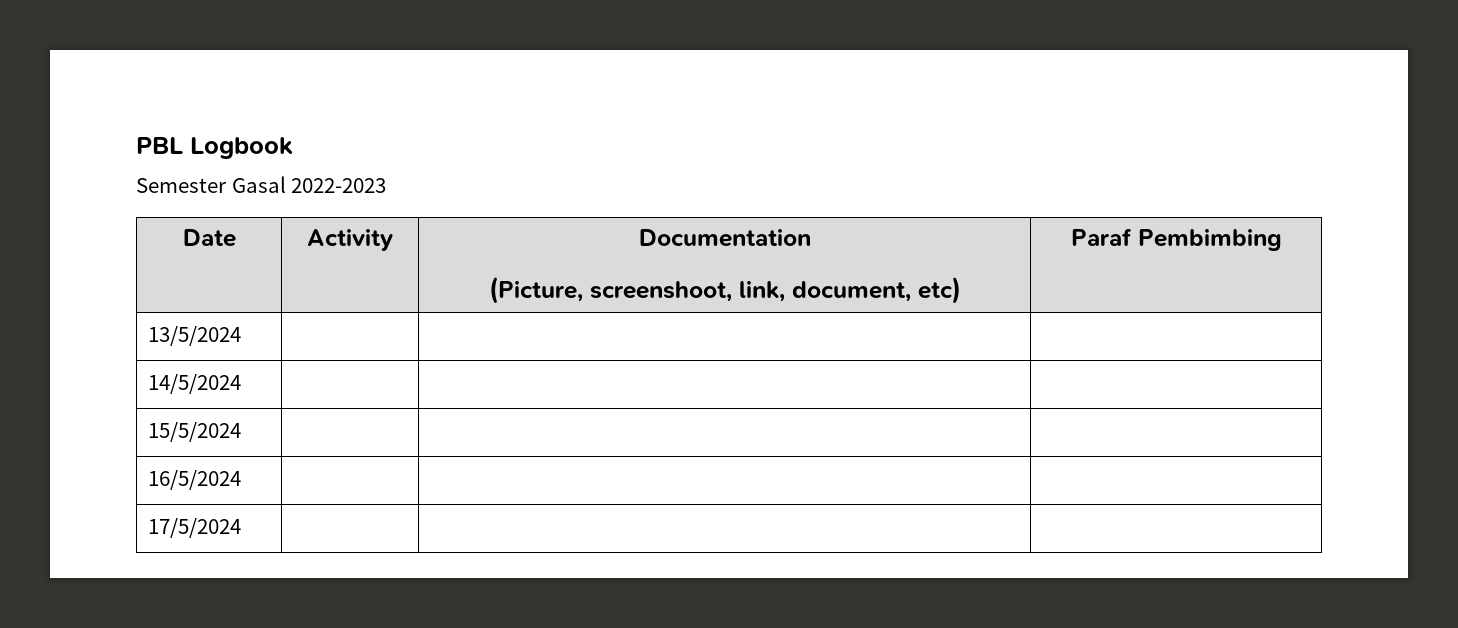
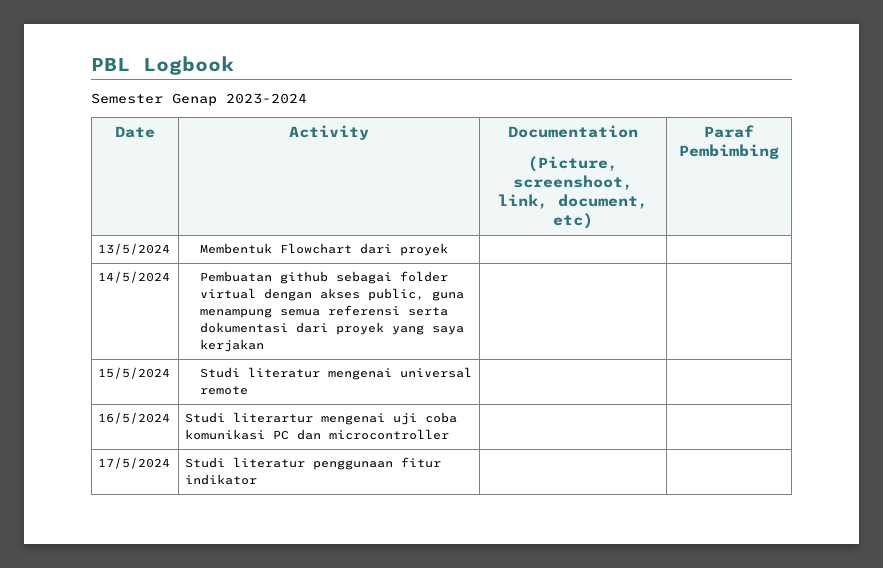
[231,176,387,193] Gasal 2022-2023 -> [172,93,307,106] Genap 2023-2024
[148,374,242,394] [148,422,242,442] [148,470,242,490] [148,518,242,538] | | // 14/5/2024 | | | // 15/5/2024 | | | // 16/5/2024 | | | // 17/5/2024 | -> [199,243,448,256] [98,271,171,283] [199,271,448,284] [199,288,464,301] [199,305,448,318] [199,322,464,335] [199,339,264,352] [98,367,171,379] [199,367,472,380] [199,386,248,395] [98,412,171,424] [185,412,458,425] [185,429,450,440] [98,457,171,469] [185,457,442,470] [185,474,258,485] Membentuk Flowchart dari proyek | | // 14/5/2024 | Pembuatan github sebagai folder virtual dengan akses public, guna menampung semua referensi serta dokumentasi dari proyek yang saya kerjakan | | // 15/5/2024 | Studi literatur mengenai universal remote | | // 16/5/2024 | Studi literartur mengenai uji coba komunikasi PC dan microcontroller | | // 17/5/2024 | Studi literatur penggunaan fitur indikator

